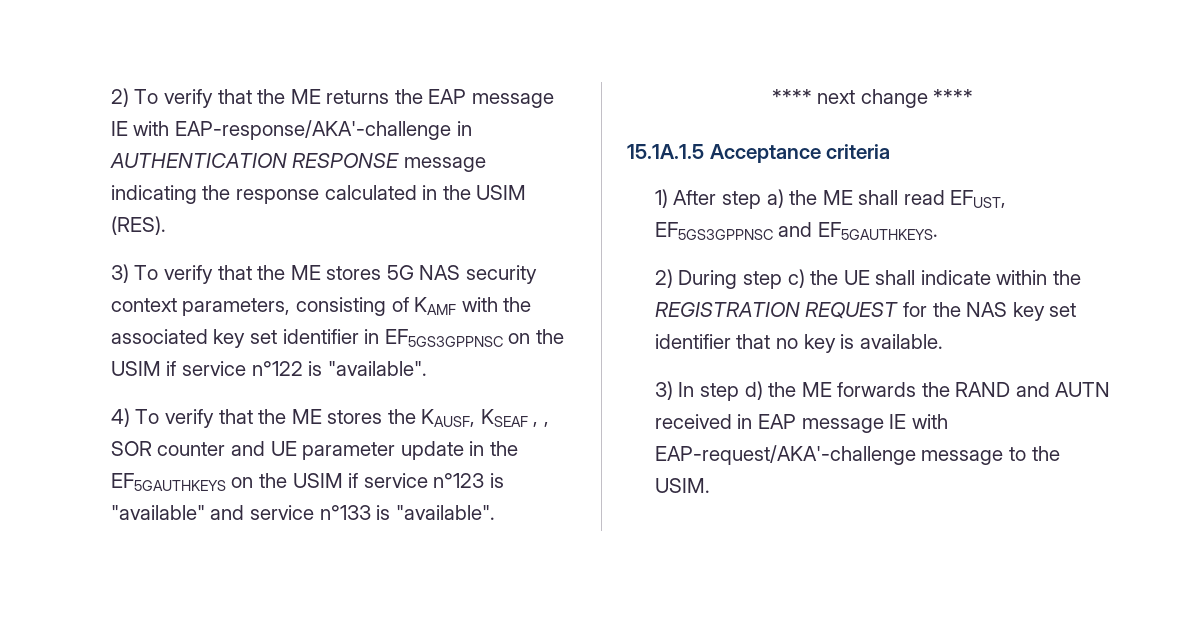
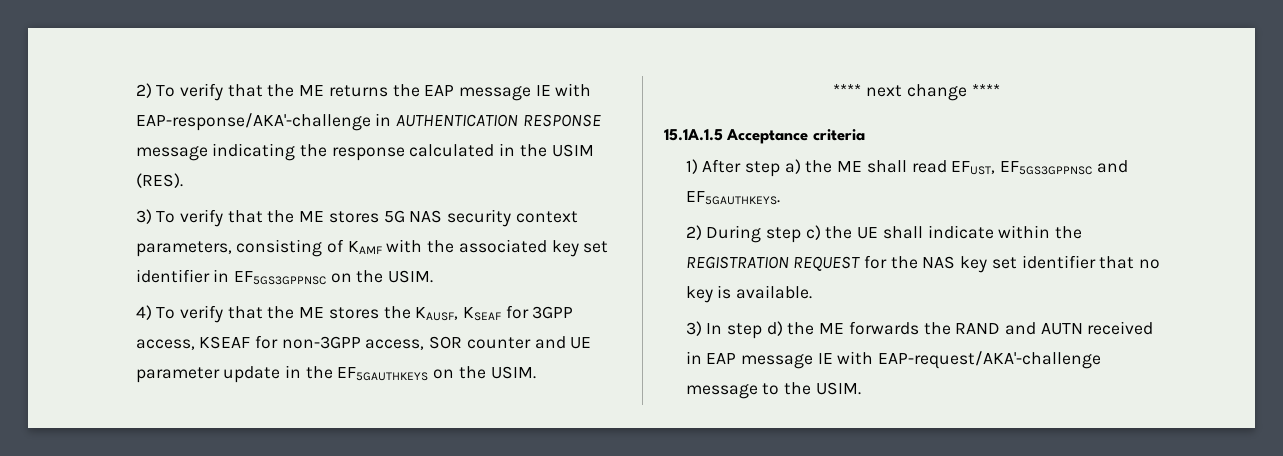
[110,361,427,376] USIM if service n°122 is "available". -> [388,270,434,283] USIM.
[533,422,549,427] , , -> [505,305,574,319] [135,335,425,350] for 3GPP access, KSEAF for non-3GPP access,
[292,473,504,488] [110,505,495,520] USIM if service n°123 is "available" and service n°133 is "available". -> [490,366,536,379] USIM.

